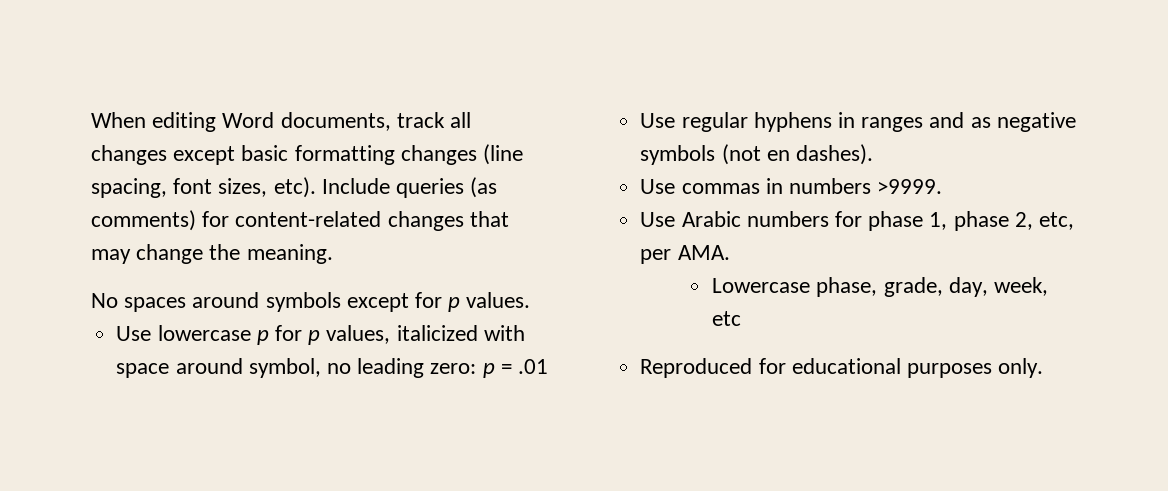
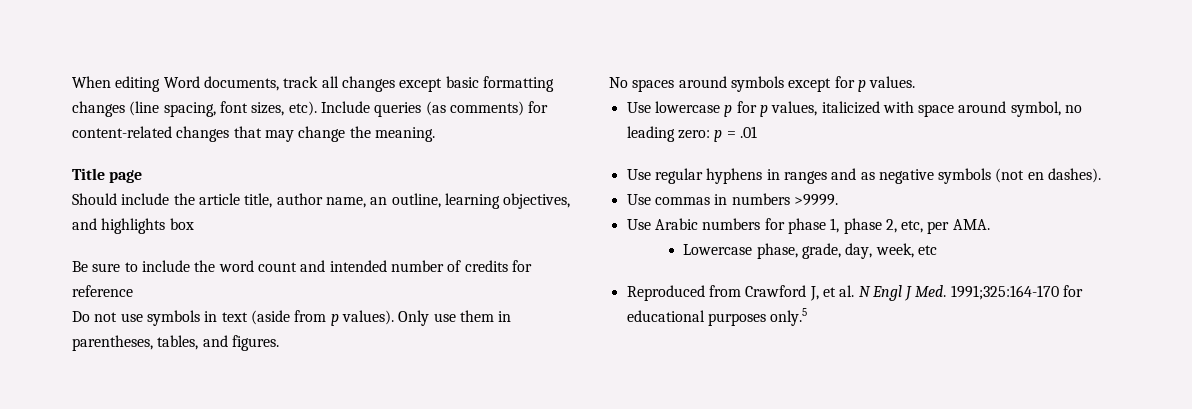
(333, 254) none -> [72,168,143,183] [72,193,571,209] [72,218,194,234] [72,260,532,272] [72,285,133,297] [72,310,512,326] [72,335,279,351] // Title page // Should include the article title, author name, an outline, learning objectives, and highlights box // Be sure to include the word count and intended number of credits for reference // Do not use symbols in text (aside from p values). Only use them in parentheses, tables, and figures.
(753, 368) none -> [708,285,1059,301] from Crawford J, et al. N Engl J Med. 1991;325:164-170
[998,358,1044,378] only. -> [770,308,808,326] only.5

